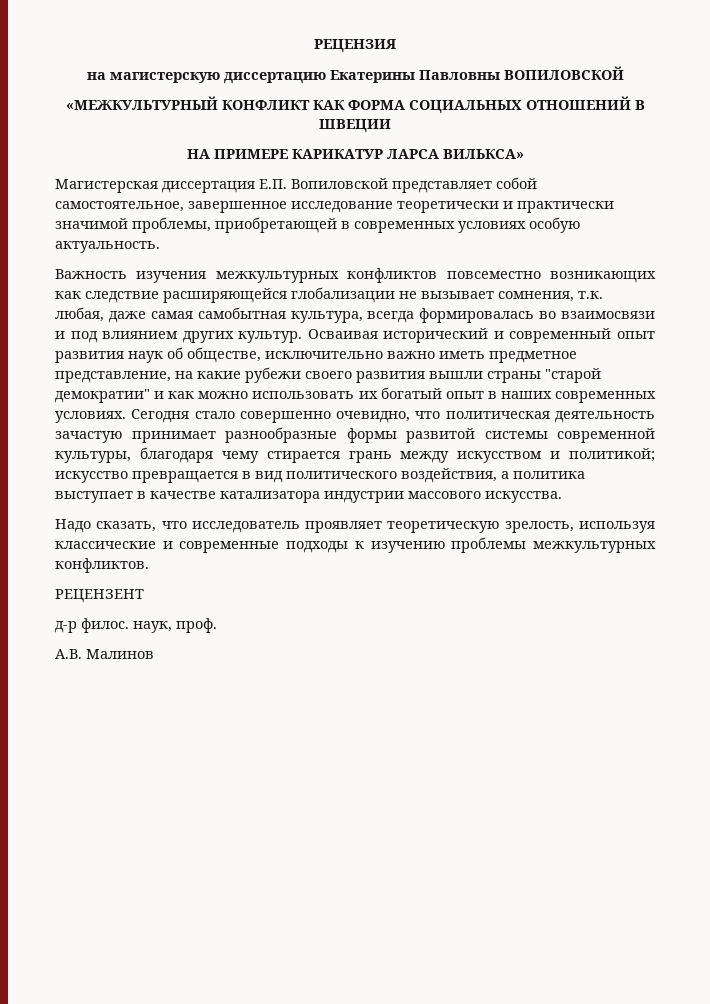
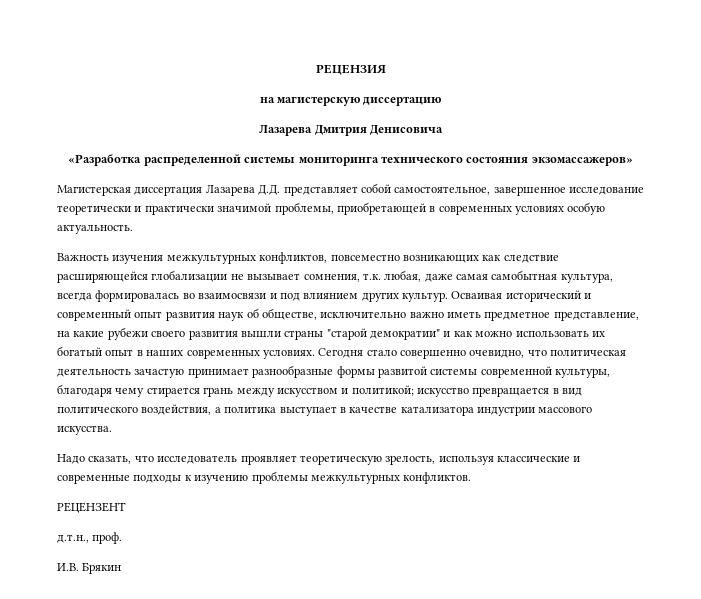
[329,66,624,83] [65,96,645,114] [319,119,391,133] [186,149,524,159] Екатерины Павловны ВОПИЛОВСКОЙ // «МЕЖКУЛЬТУРНЫЙ КОНФЛИКТ КАК ФОРМА СОЦИАЛЬНЫХ ОТНОШЕНИЙ В ШВЕЦИИ // НА ПРИМЕРЕ КАРИКАТУР ЛАРСА ВИЛЬКСА» -> [259,125,443,136] [68,154,633,166] // Лазарева Дмитрия Денисовича // «Разработка распределенной системы мониторинга технического состояния экзомассажеров»
[259,178,388,189] Е.П. Вопиловской -> [205,184,281,196] Лазарева Д.Д.
[347,268,438,283] конфликтов -> [259,252,328,264] конфликтов,
[55,618,172,633] д-р филос. наук, -> [57,534,89,543] д.т.н.,
[55,649,154,659] А.В. Малинов -> [57,562,122,574] И.В. Брякин

